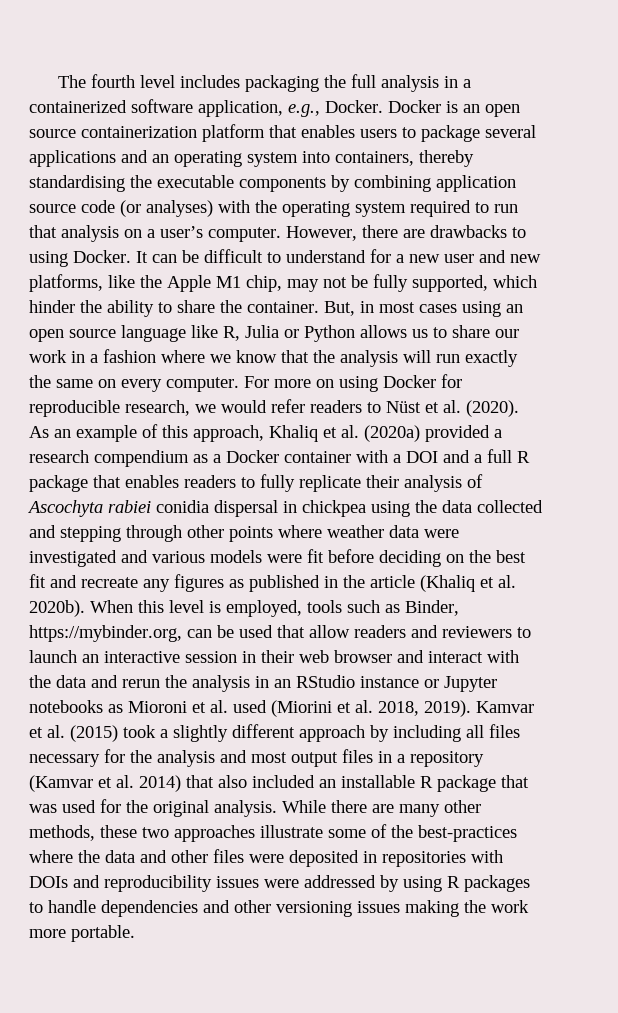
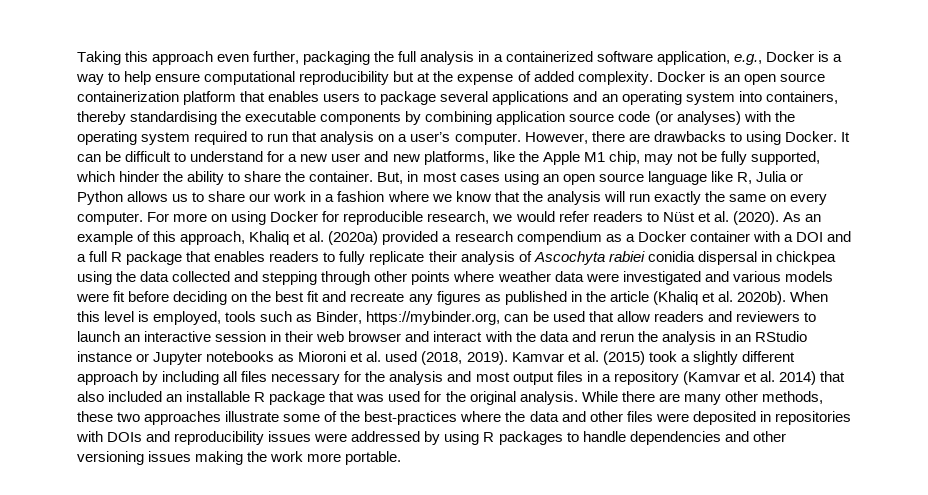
[58,74,241,88] The fourth level includes -> [77,51,300,65] Taking this approach even further,
[325,100,383,113] Docker. -> [765,51,842,62] [76,71,653,85] Docker is a way to help ensure computational reproducibility but at the expense of added complexity.
[271,700,419,717] (Miorini et al. 2018, -> [421,351,463,365] (2018,

